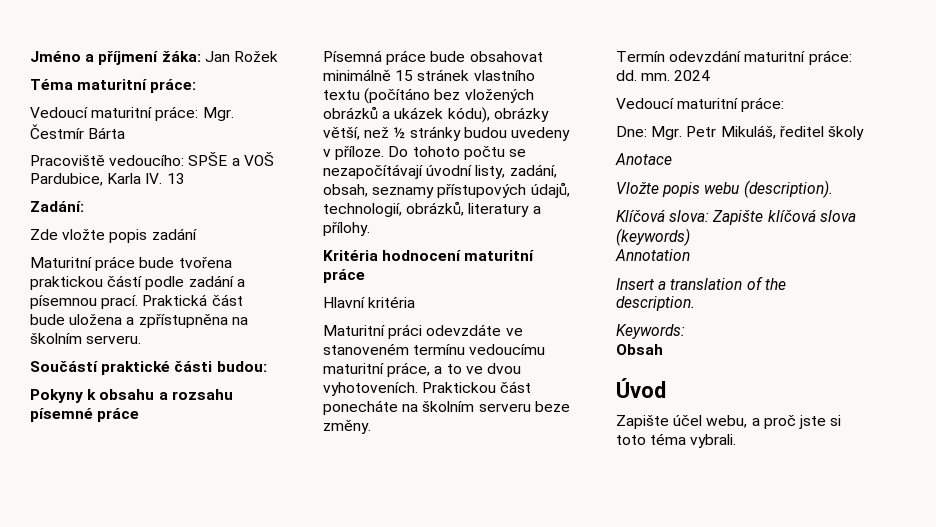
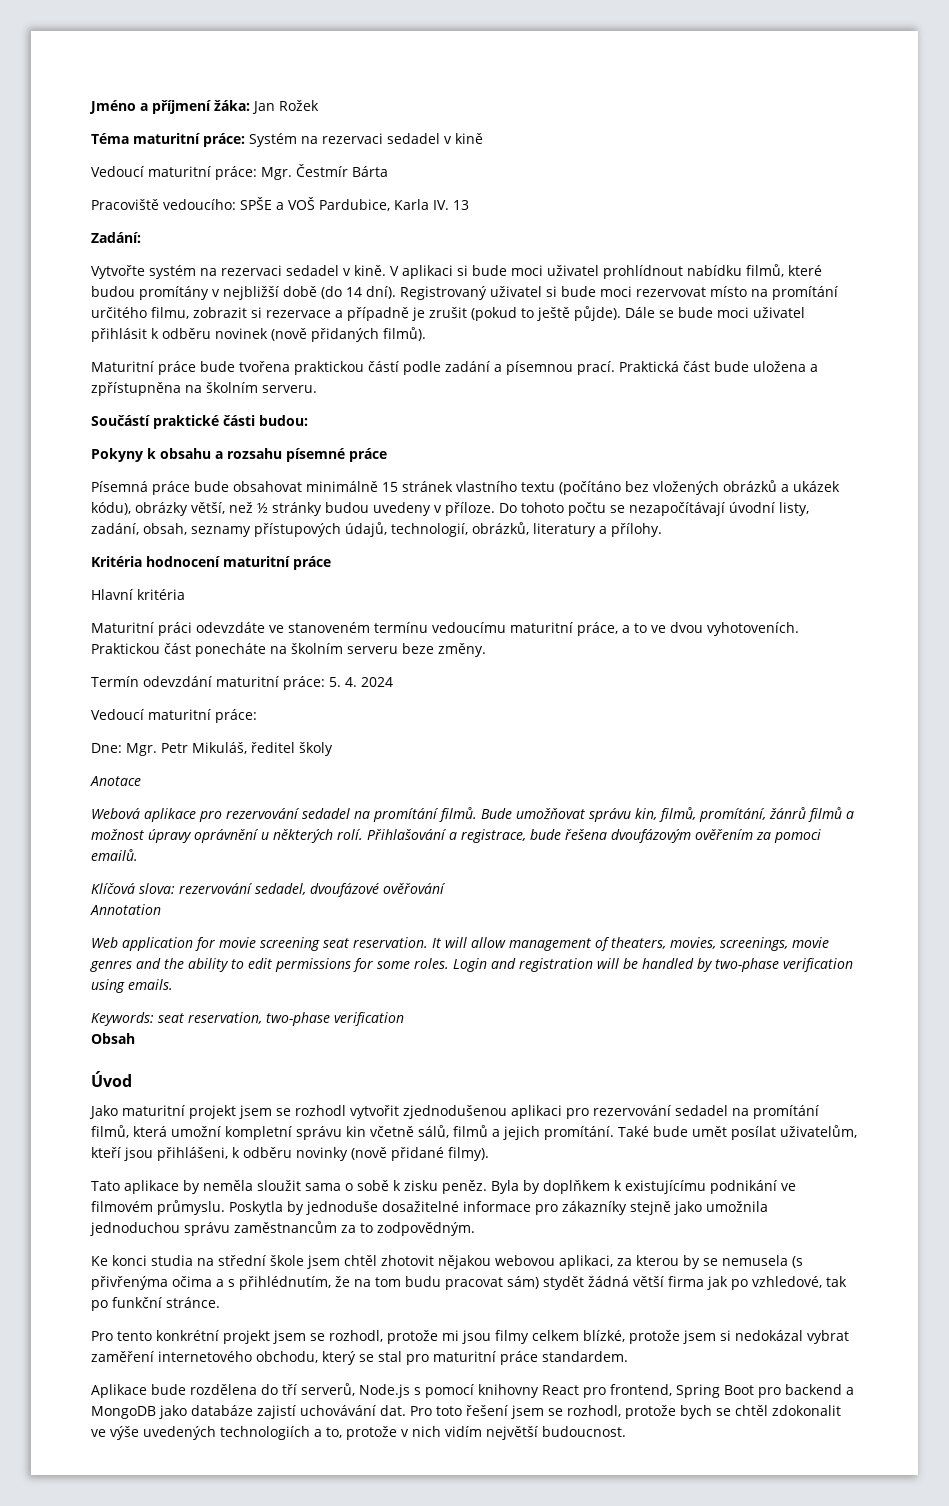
(197, 86) none -> [248,133,483,147] Systém na rezervaci sedadel v kině
[30,228,197,243] Zde vložte popis zadání -> [91,264,822,279] [91,286,838,300] [91,306,805,321] [91,327,426,342] Vytvořte systém na rezervaci sedadel v kině. V aplikaci si bude moci uživatel prohlídnout nabídku filmů, které budou promítány v nejbližší době (do 14 dní). Registrovaný uživatel si bude moci rezervovat místo na promítání určitého filmu, zobrazit si rezervace a případně je zrušit (pokud to ještě půjde). Dále se bude moci uživatel přihlásit k odběru novinek (nově přidaných filmů).
[616,70,671,81] dd. mm. -> [328,677,357,687] 5. 4.
[616,180,833,198] [616,209,856,225] [616,228,690,246] [615,249,690,261] [616,276,786,290] [616,296,695,311] [616,324,685,339] [616,344,663,355] [616,378,666,398] [616,415,842,429] [616,433,737,448] Vložte popis webu (description). // Klíčová slova: Zapište klíčová slova (keywords) // Annotation // Insert a translation of the description. // Keywords: // Obsah // Úvod // Zapište účel webu, a proč jste si toto téma vybrali. -> [91,807,854,822] [91,829,821,843] [91,849,138,861] [91,883,446,897] [90,904,161,915] [91,937,829,951] [90,958,853,972] [91,979,173,993] [91,1012,404,1026] [91,1033,135,1044] [91,1071,132,1087] [89,1105,819,1119] [91,1125,857,1140] [91,1147,489,1161] [91,1180,796,1194] [91,1200,768,1215] [90,1221,475,1236] [91,1255,803,1269] [91,1276,847,1290] [91,1297,220,1311] [91,1330,849,1344] [91,1351,628,1365] [91,1383,854,1398] [91,1405,841,1419] [91,1426,626,1440] Webová aplikace pro rezervování sedadel na promítání filmů. Bude umožňovat správu kin, filmů, promítání, žánrů filmů a možnost úpravy oprávnění u některých rolí. Přihlašování a registrace, bude řešena dvoufázovým ověřením za pomoci emailů. // Klíčová slova: rezervování sedadel, dvoufázové ověřování // Annotation // Web application for movie screening seat reservation. It will allow management of theaters, movies, screenings, movie genres and the ability to edit permissions for some roles. Login and registration will be handled by two-phase verification using emails. // Keywords: seat reservation, two-phase verification // Obsah // Úvod // Jako maturitní projekt jsem se rozhodl vytvořit zjednodušenou aplikaci pro rezervování sedadel na promítání filmů, která umožní kompletní správu kin včetně sálů, filmů a jejich promítání. Také bude umět posílat uživatelům, kteří jsou přihlášeni, k odběru novinky (nově přidané filmy). // Tato aplikace by neměla sloužit sama o sobě k zisku peněz. Byla by doplňkem k existujícímu podnikání ve filmovém průmyslu. Poskytla by jednoduše dosažitelné informace pro zákazníky stejně jako umožnila jednoduchou správu zaměstnancům za to zodpovědným. // Ke konci studia na střední škole jsem chtěl zhotovit nějakou webovou aplikaci, za kterou by se nemusela (s přivřenýma očima a s přihlédnutím, že na tom budu pracovat sám) stydět žádná větší firma jak po vzhledové, tak po funkční stránce. // Pro tento konkrétní projekt jsem se rozhodl, protože mi jsou filmy celkem blízké, protože jsem si nedokázal vybrat zaměření internetového obchodu, který se stal pro maturitní práce standardem. // Aplikace bude rozdělena do tří serverů, Node.js s pomocí knihovny React pro frontend, Spring Boot pro backend a MongoDB jako databáze zajistí uchovávání dat. Pro toto řešení jsem se rozhodl, protože bych se chtěl zdokonalit ve výše uvedených technologiích a to, protože v nich vidím největší budoucnost.

